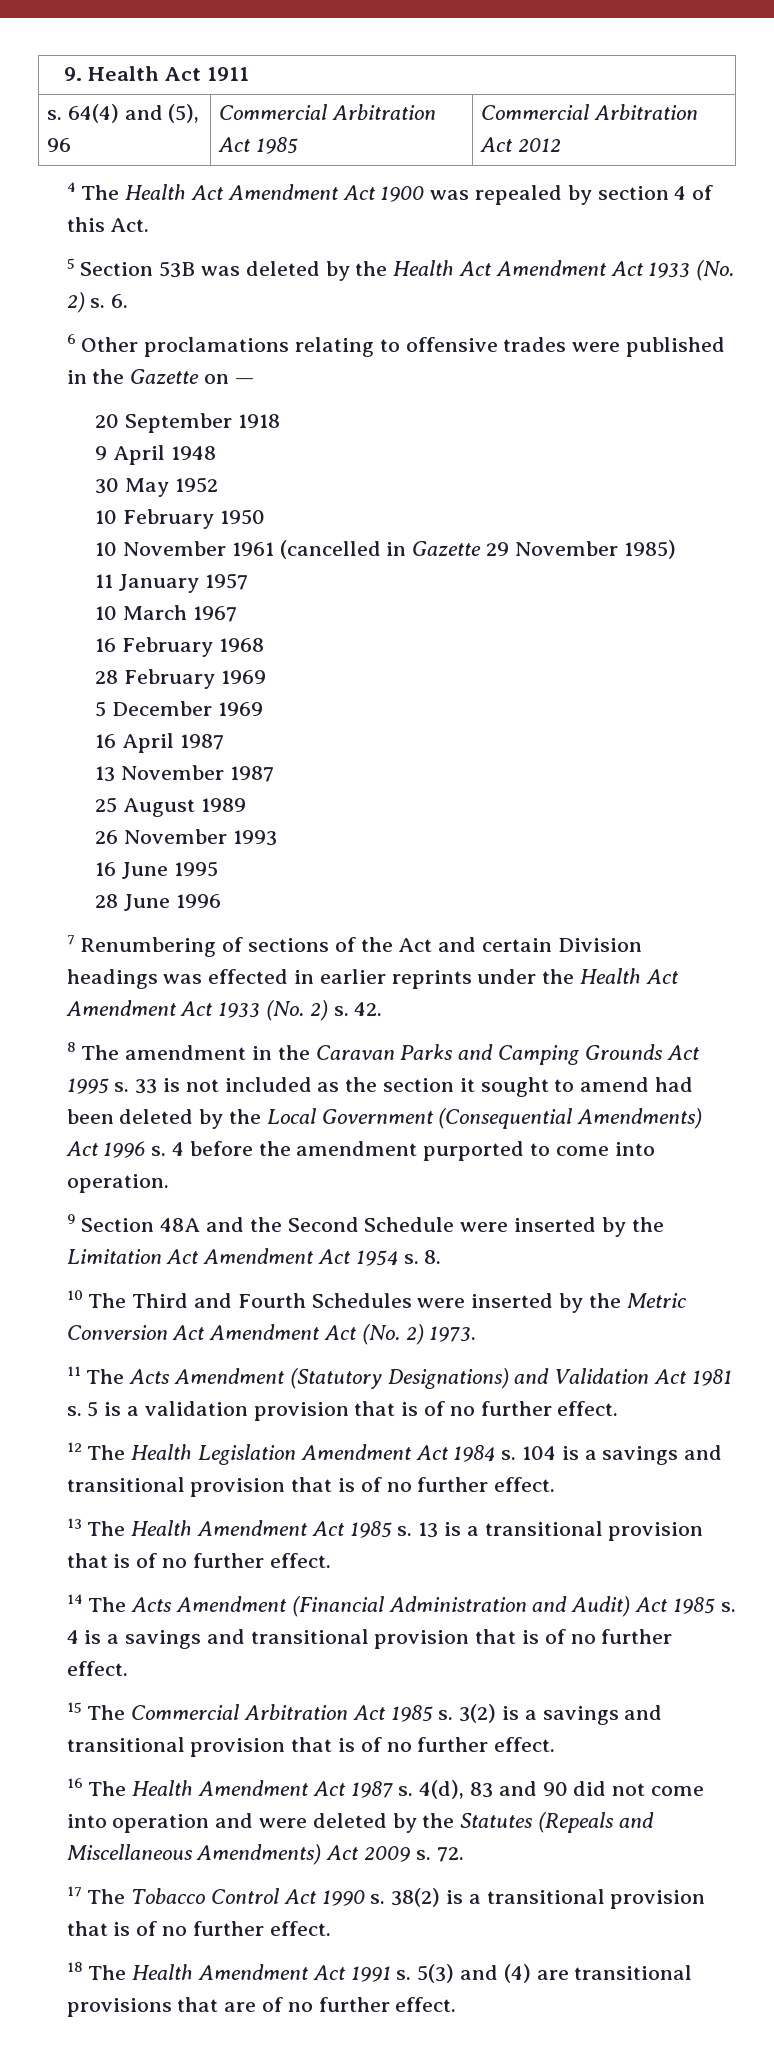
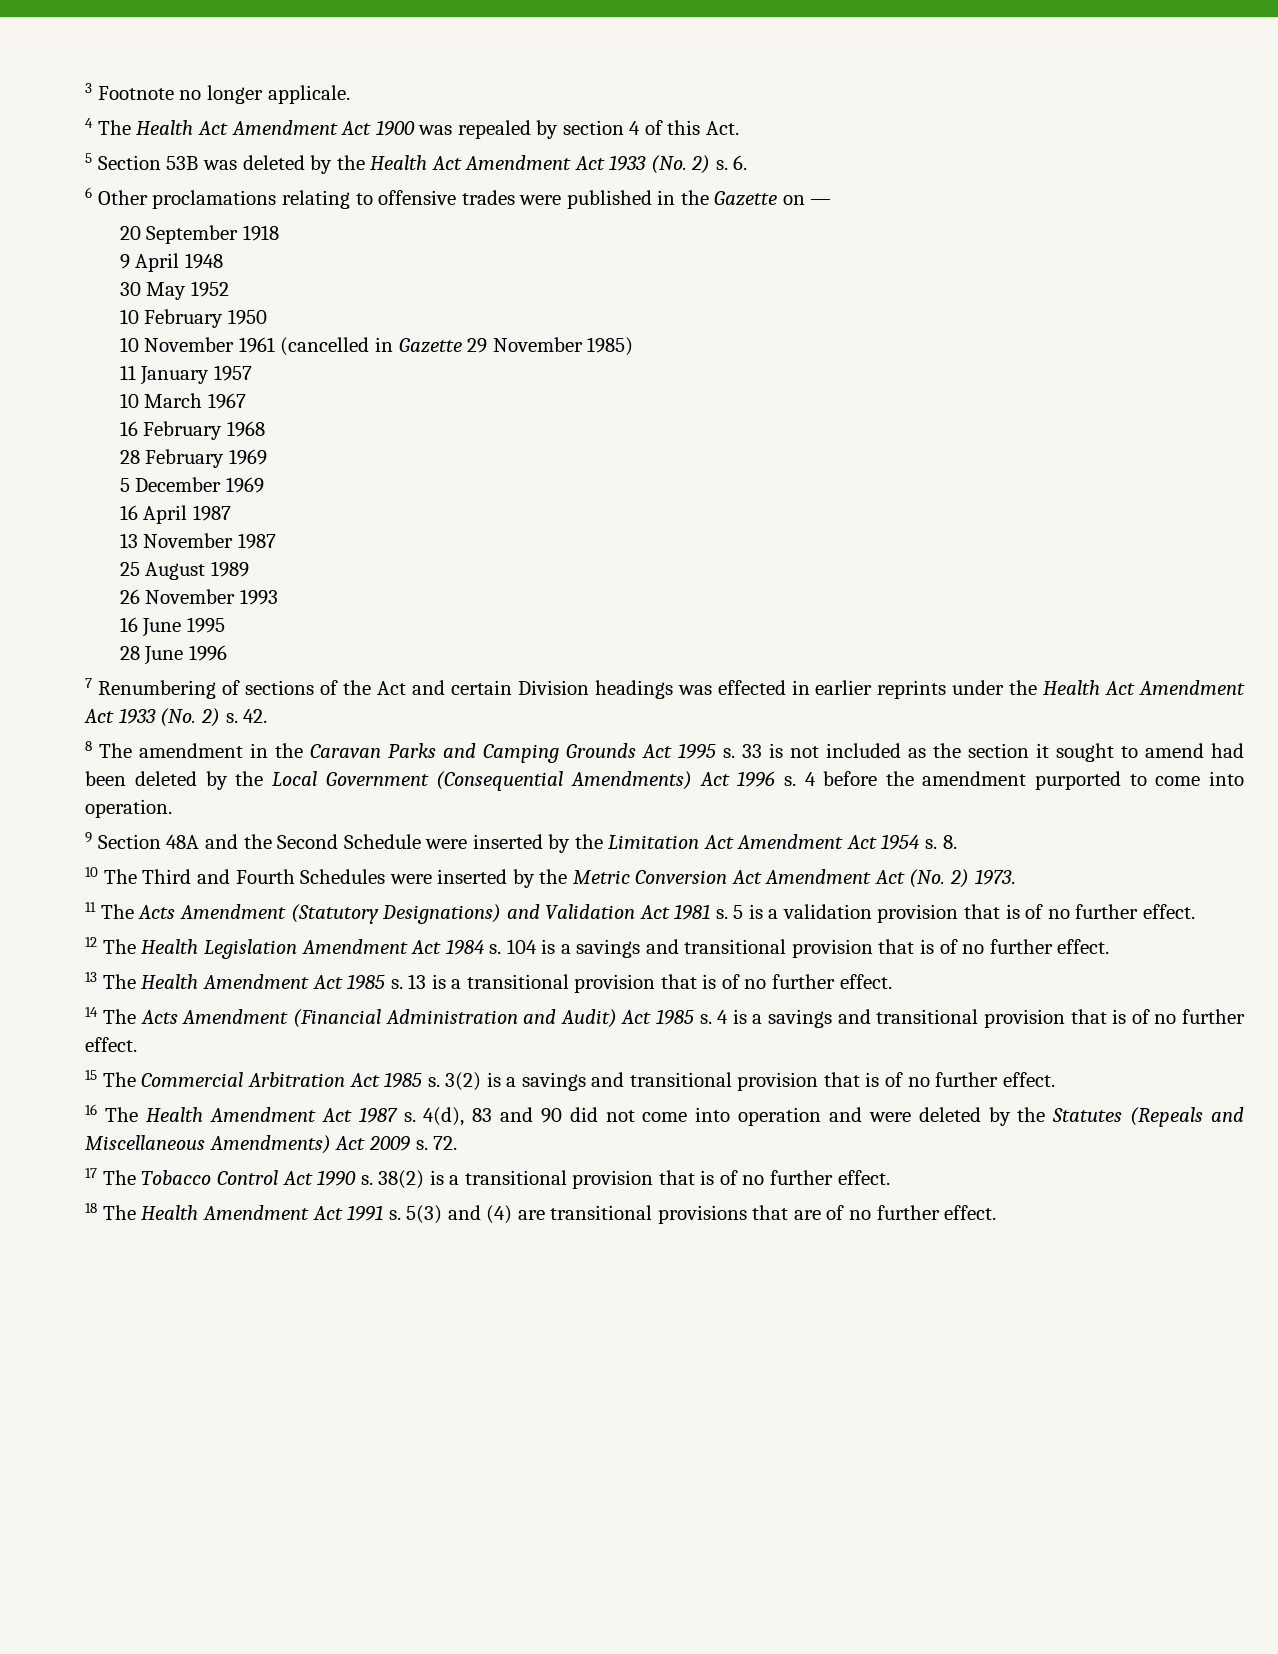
[64,66,249,81] [47,104,200,123] [47,138,72,152] [219,104,436,120] [218,137,298,154] [481,104,698,120] [480,137,561,152] 9. Health Act 1911 // s. 64(4) and (5), 96 | Commercial Arbitration Act 1985 | Commercial Arbitration Act 2012 -> [85,83,350,104] 3 Footnote no longer applicale.

